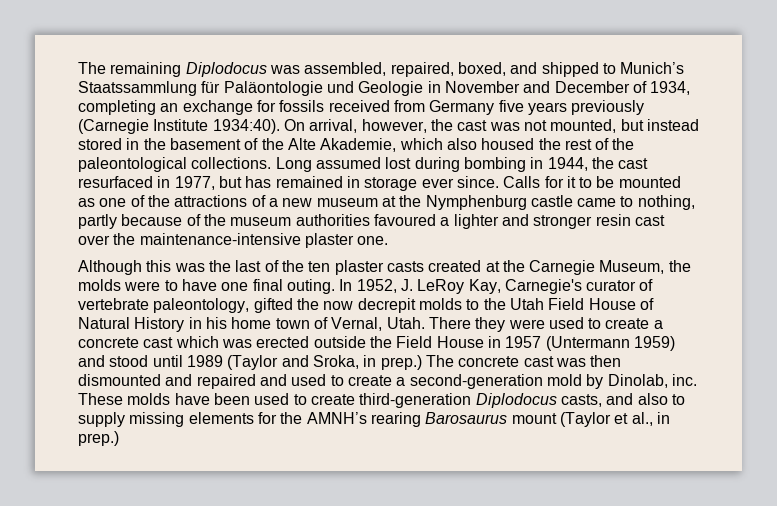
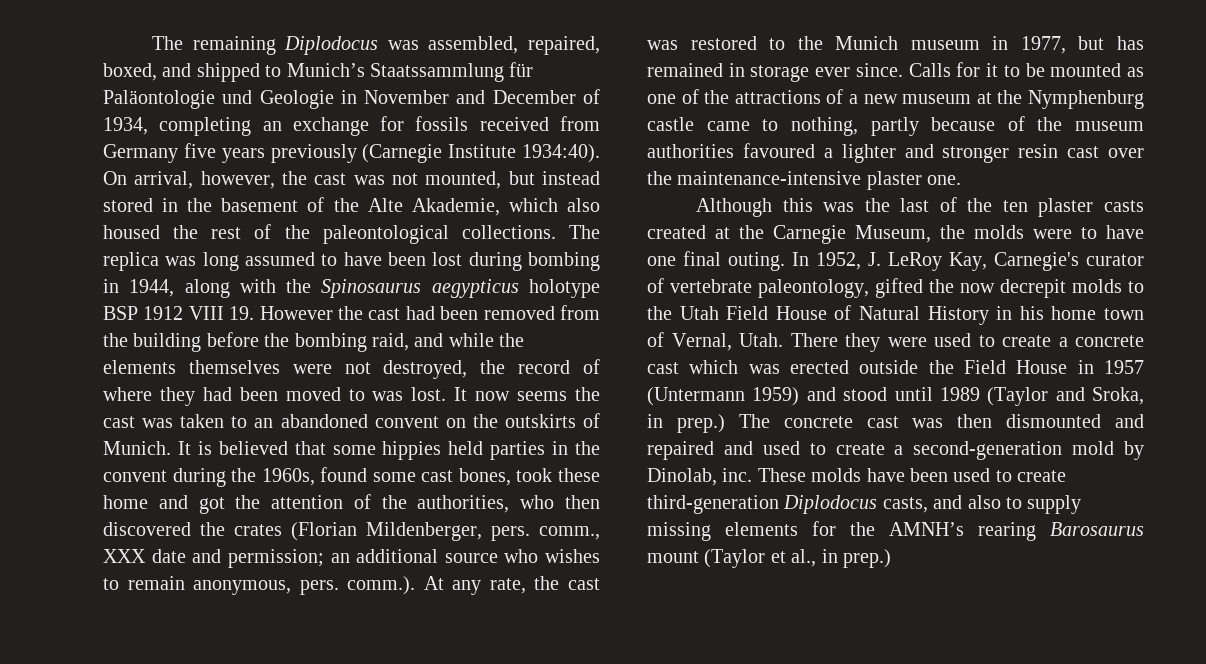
[275,157,381,172] Long assumed -> [569,225,600,239] [103,252,426,271] The replica was long assumed to have been
[591,157,649,169] [78,176,153,188] the cast resurfaced -> [184,279,600,298] [103,305,600,320] [103,332,525,352] [103,359,600,379] [103,387,601,406] [103,413,601,428] [103,441,600,460] [103,467,600,487] [103,494,600,514] [103,522,600,541] [103,549,600,568] [103,576,600,595] [647,36,980,50] along with the Spinosaurus aegypticus holotype BSP 1912 VIII 19. However the cast had been removed from the building before the bombing raid, and while the elements themselves were not destroyed, the record of where they had been moved to was lost. It now seems the cast was taken to an abandoned convent on the outskirts of Munich. It is believed that some hippies held parties in the convent during the 1960s, found some cast bones, took these home and got the attention of the authorities, who then discovered the crates (Florian Mildenberger, pers. comm., XXX date and permission; an additional source who wishes to remain anonymous, pers. comm.). At any rate, the cast was restored to the Munich museum

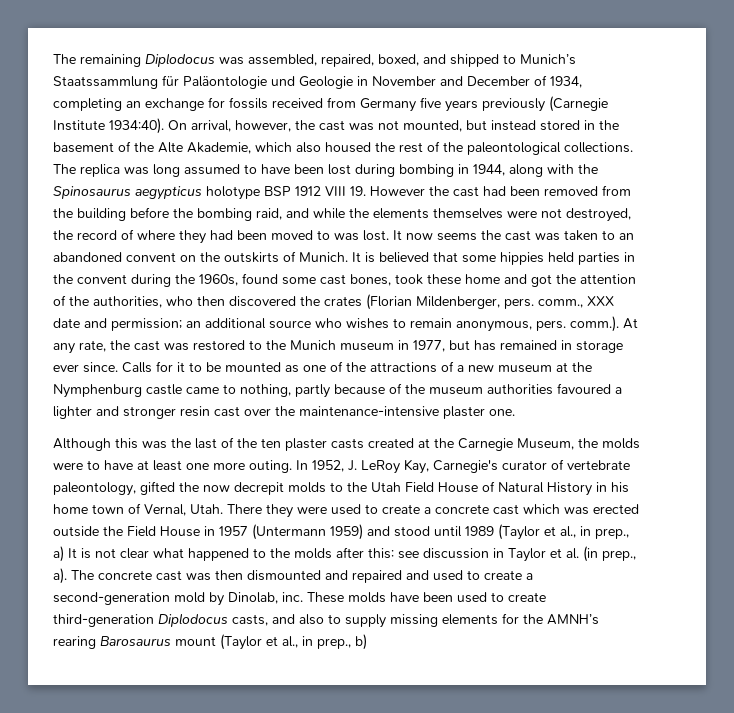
[647,251,721,266] one final -> [137,460,245,471] at least one more
[1055,387,1144,405] [647,414,725,433] and Sroka, in prep.) -> [544,526,629,539] [53,546,636,562] [53,568,67,584] et al., in prep., a) It is not clear what happened to the molds after this: see discussion in Taylor et al. (in prep., a).
[843,549,891,568] prep.) -> [317,634,367,650] prep., b)

